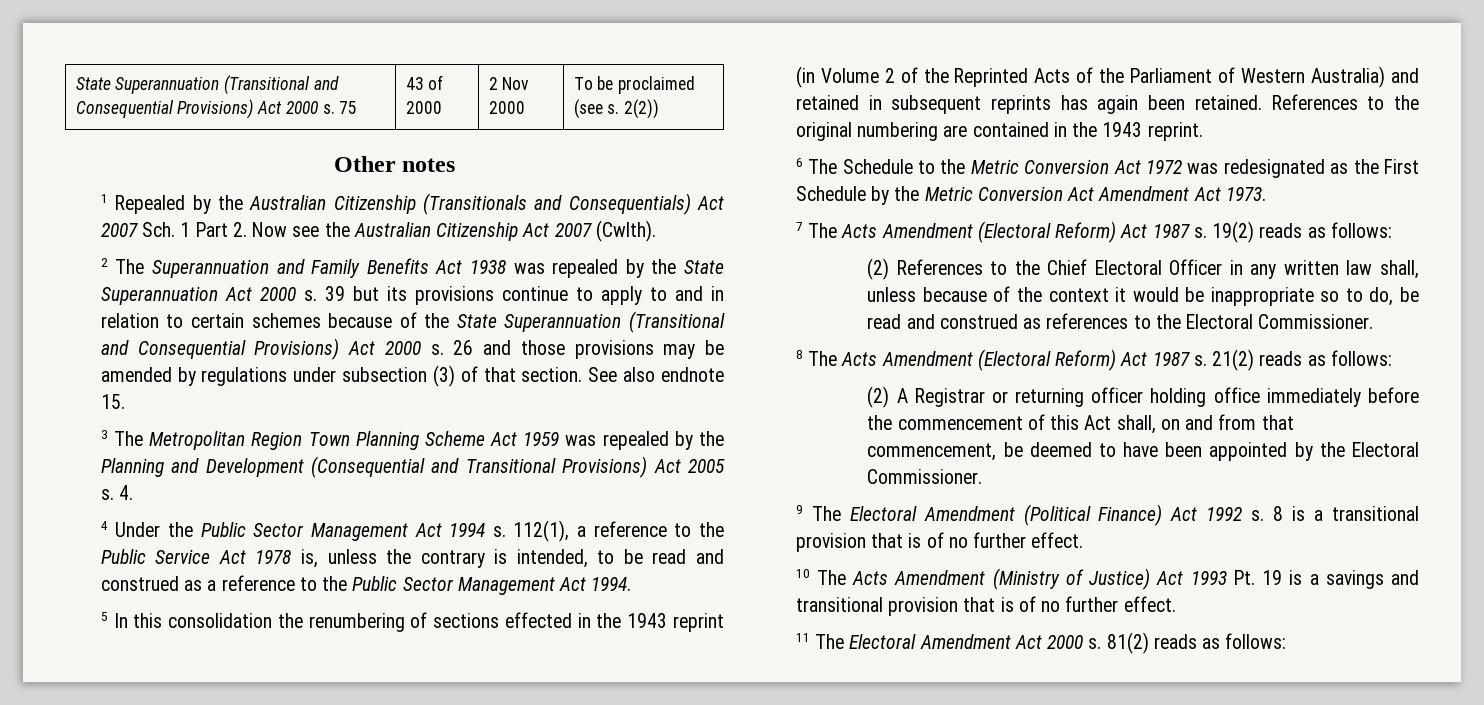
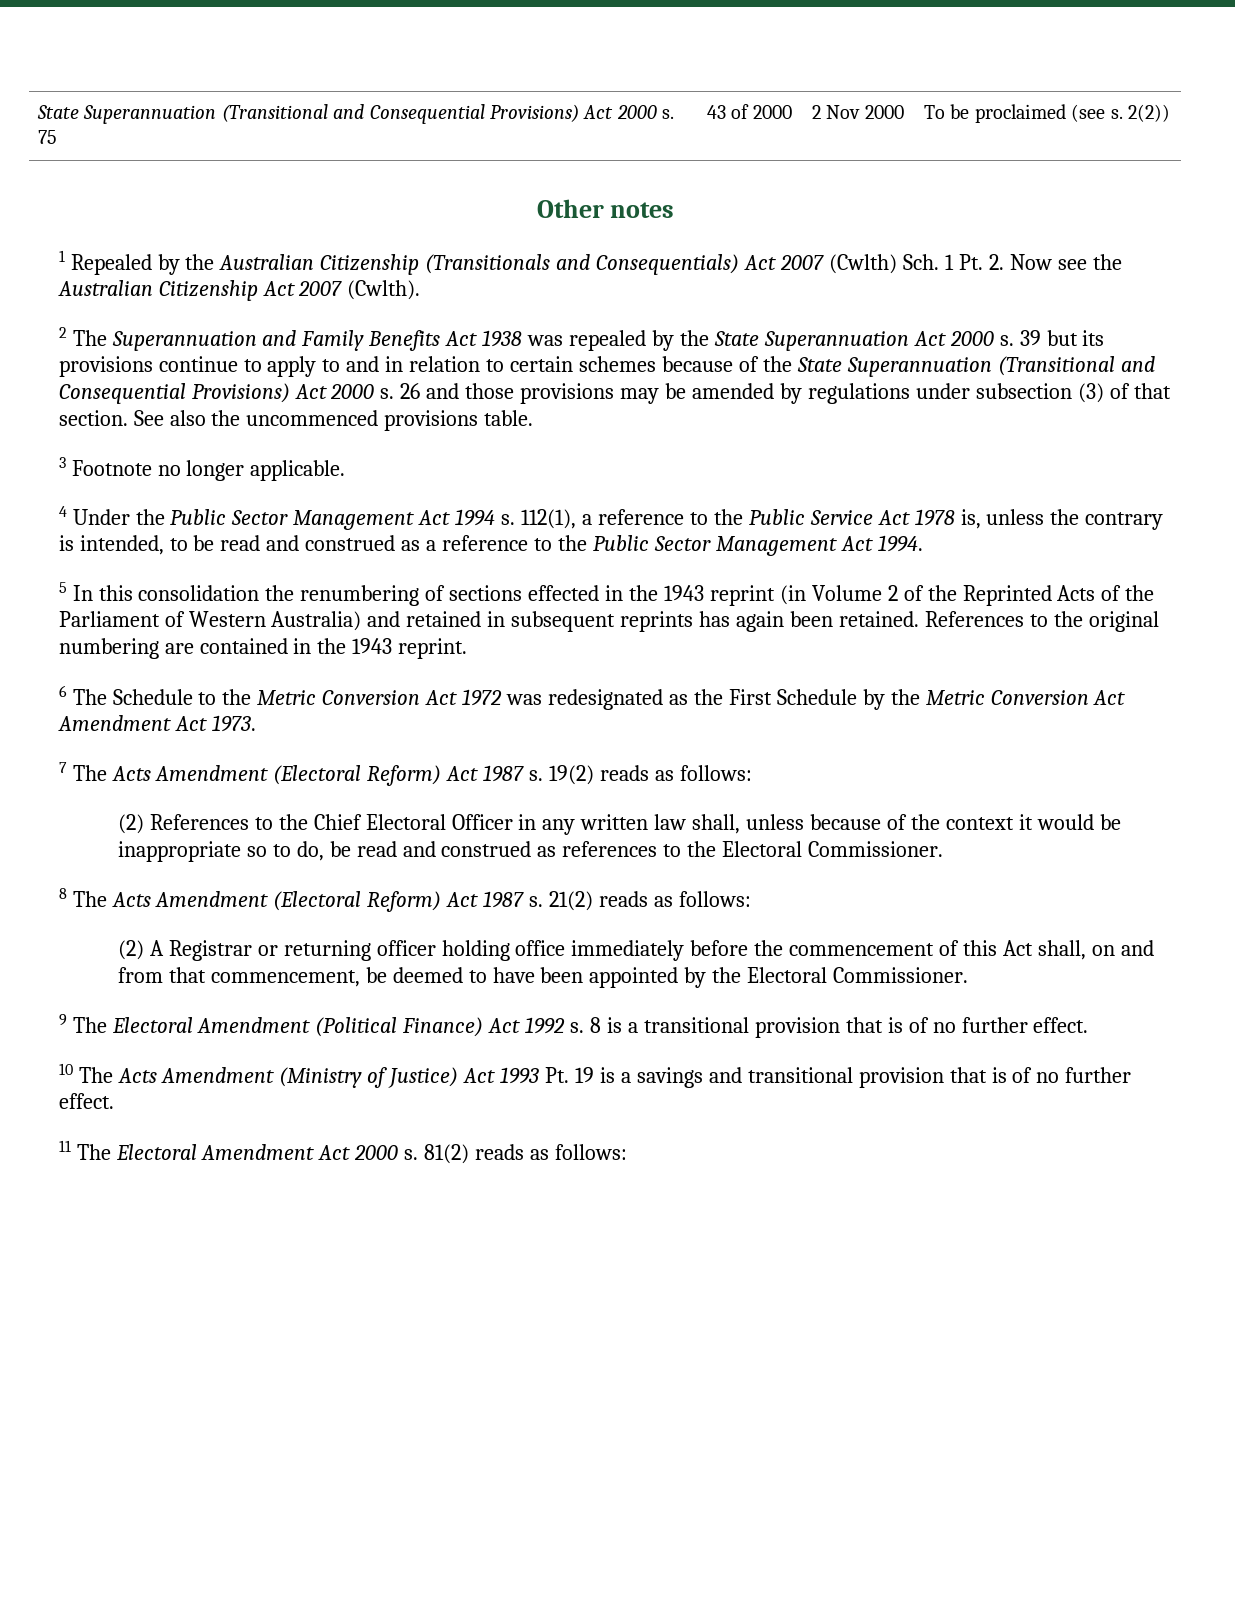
(138, 230) none -> [828,254,897,274] (Cwlth)
[195,222,228,237] Part -> [958,254,983,270] Pt.
[661,367,725,382] [100,394,125,409] [100,430,724,450] [100,456,725,478] [100,485,134,500] endnote 15. // 3 The Metropolitan Region Town Planning Scheme Act 1959 was repealed by the Planning and Development (Consequential and Transitional Provisions) Act 2005 s. 4. -> [211,410,534,431] [58,457,346,481] the uncommenced provisions table. // 3 Footnote no longer applicable.

